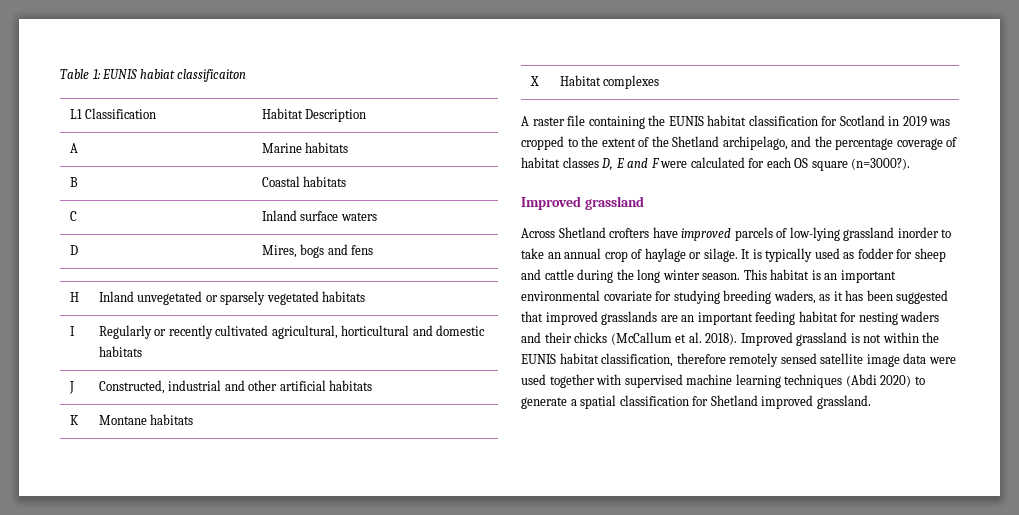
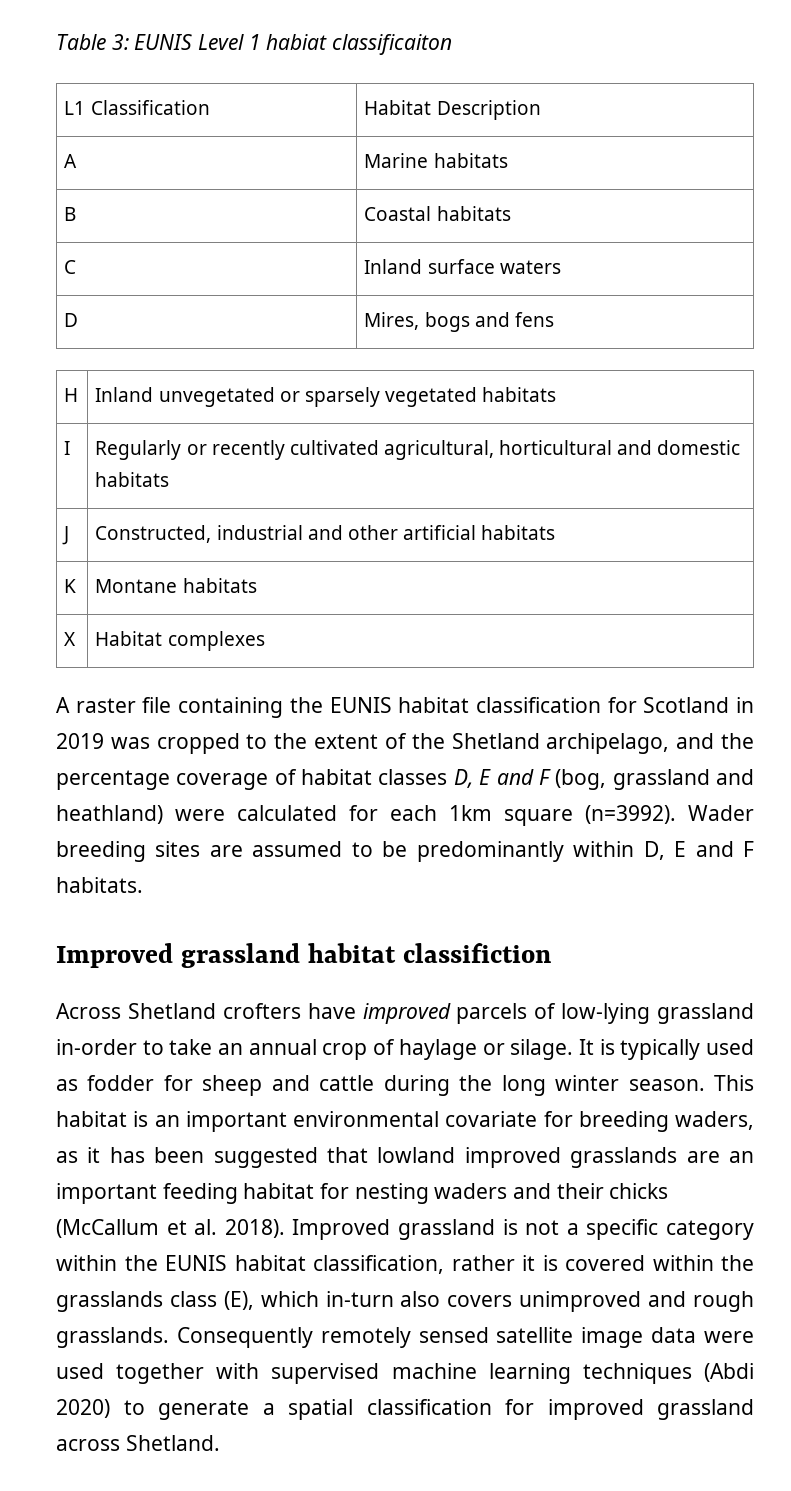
[92,69,138,79] 1: EUNIS -> [111,34,261,50] 3: EUNIS Level 1
[660,157,911,171] [521,196,644,210] were calculated for each OS square (n=3000?). // Improved grassland -> [555,769,755,790] [56,805,754,826] [56,841,755,862] [56,877,143,893] [56,943,551,968] (bog, grassland and heathland) were calculated for each 1km square (n=3992). Wader breeding sites are assumed to be predominantly within D, E and F habitats. // Improved grassland habitat classifiction
[897,227,939,238] inorder -> [56,1039,137,1055] in-order
[673,290,720,304] studying -> (573, 1119) none
(543, 316) none -> [377,1147,456,1163] lowland
(882, 338) none -> [566,1219,755,1240] a specific category
[676,353,726,364] therefore -> [451,1255,754,1271] [56,1291,755,1312] [56,1327,313,1348] rather it is covered within the grasslands class (E), which in-turn also covers unimproved and rough grasslands. Consequently
[710,395,871,409] Shetland improved grassland. -> [547,1399,754,1420] [56,1435,220,1451] improved grassland across Shetland.

